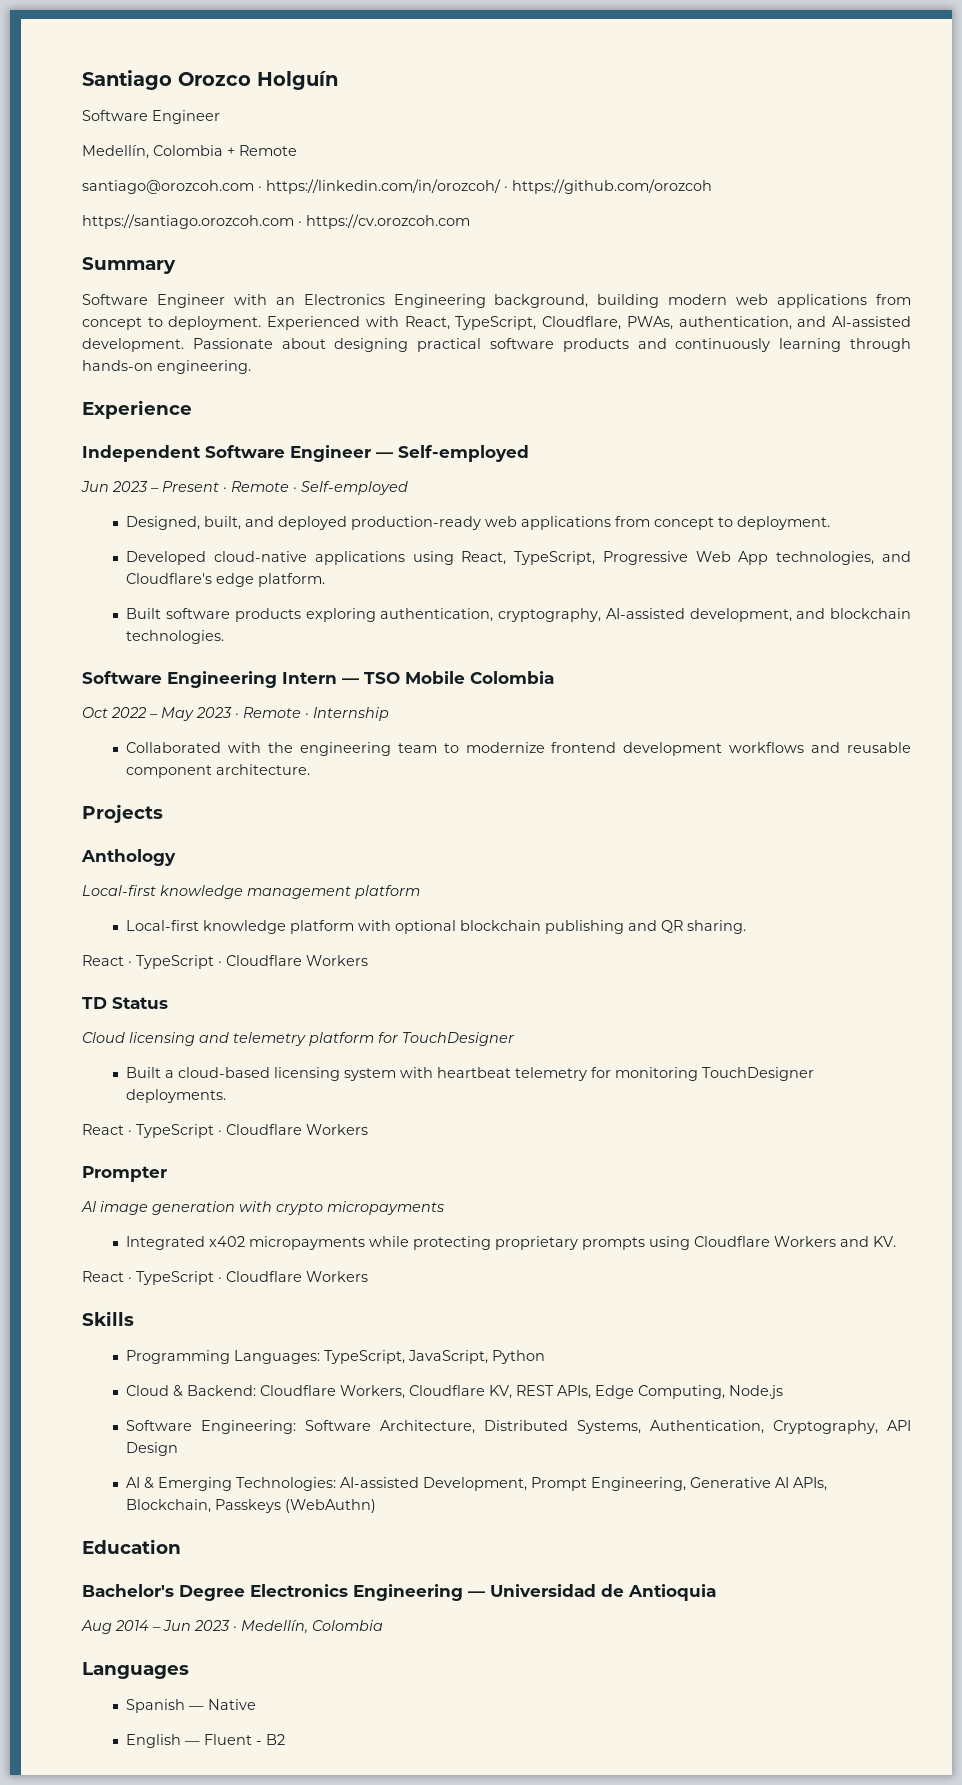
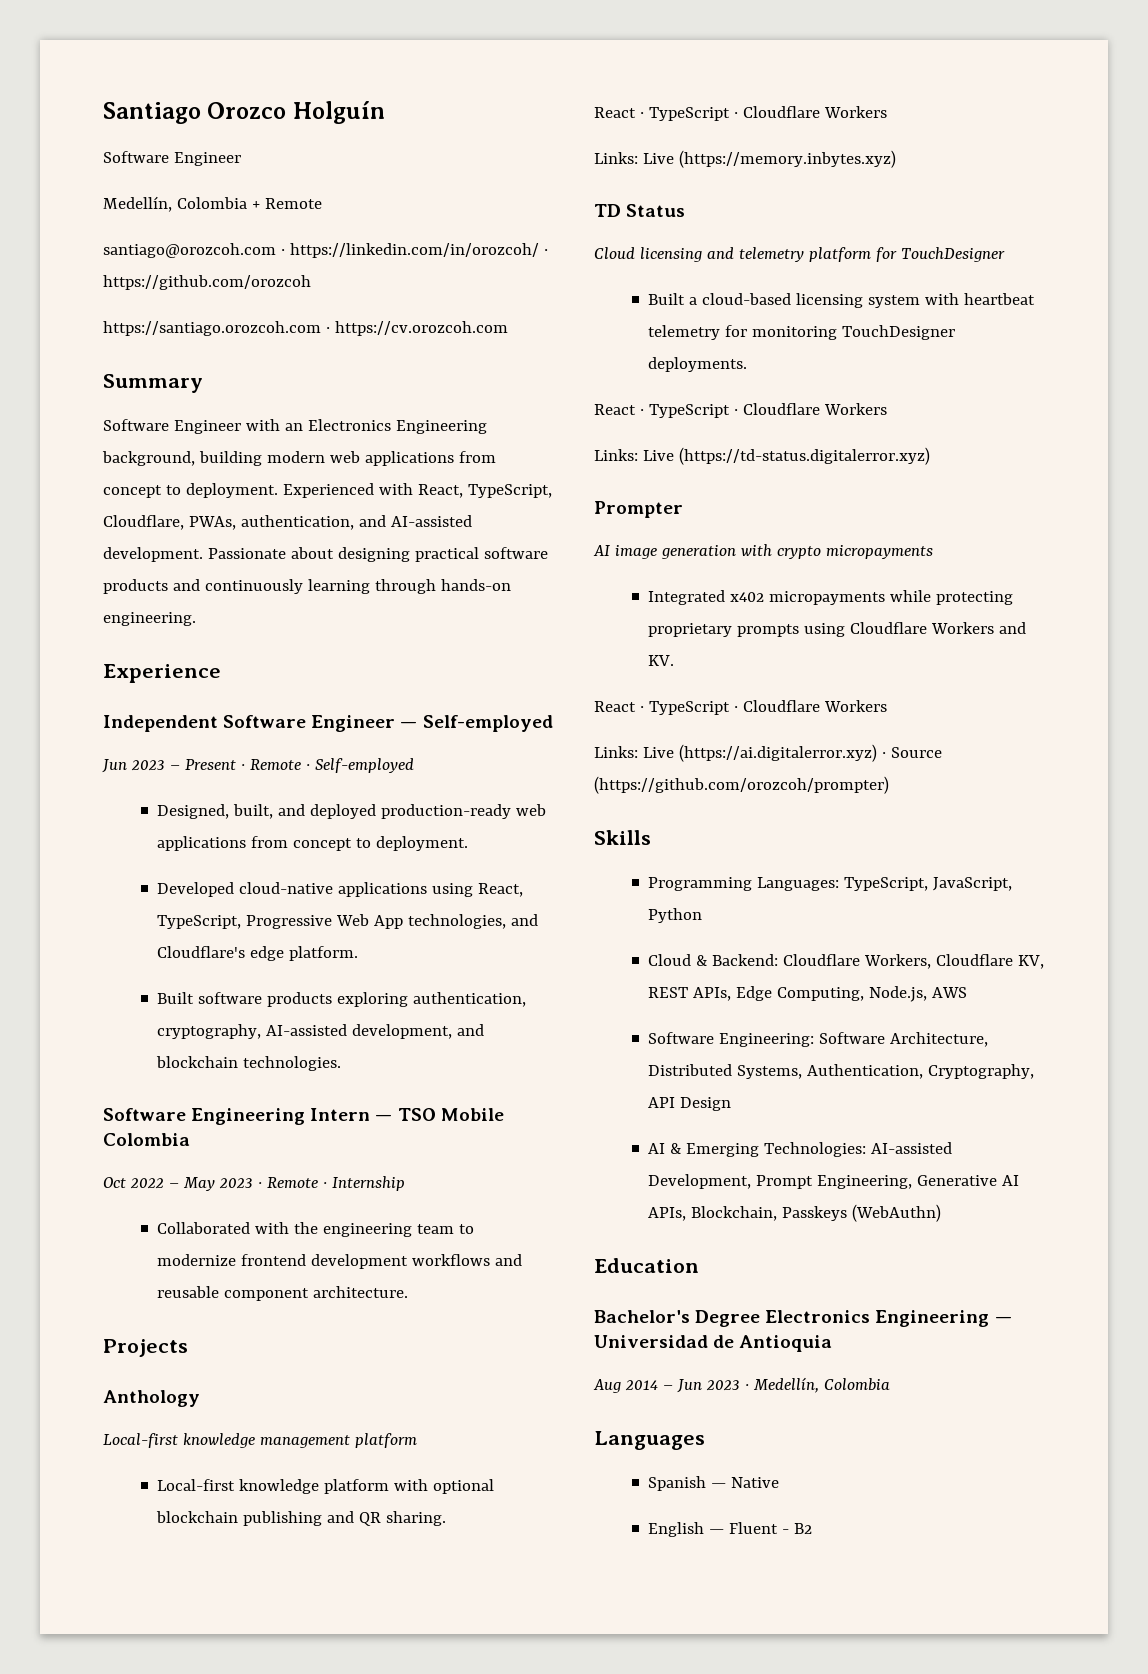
(368, 960) none -> [594,150,896,168] // Links: Live (https://memory.inbytes.xyz)
(368, 1129) none -> [594,447,930,465] // Links: Live (https://td-status.digitalerror.xyz)
(368, 1276) none -> [594,744,942,762] [594,776,889,794] // Links: Live (https://ai.digitalerror.xyz) · Source (https://github.com/orozcoh/prompter)
[729,1385,784,1399] Node.js -> [869,986,968,1002] Node.js, AWS

